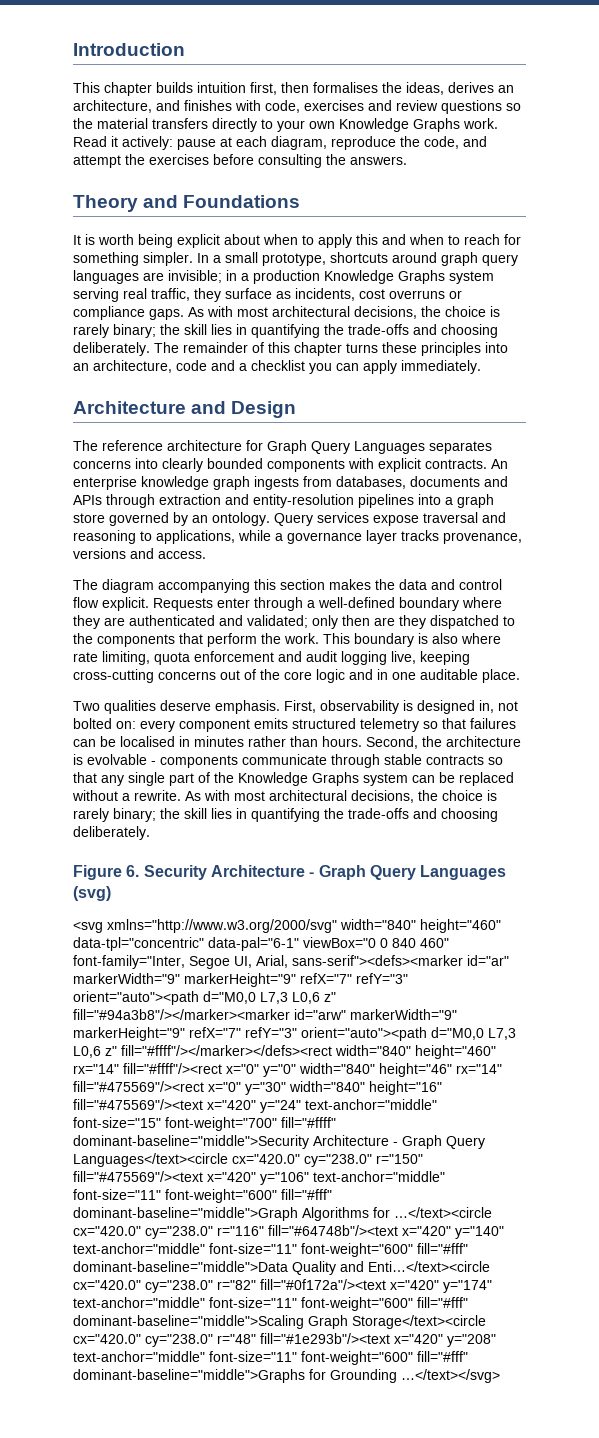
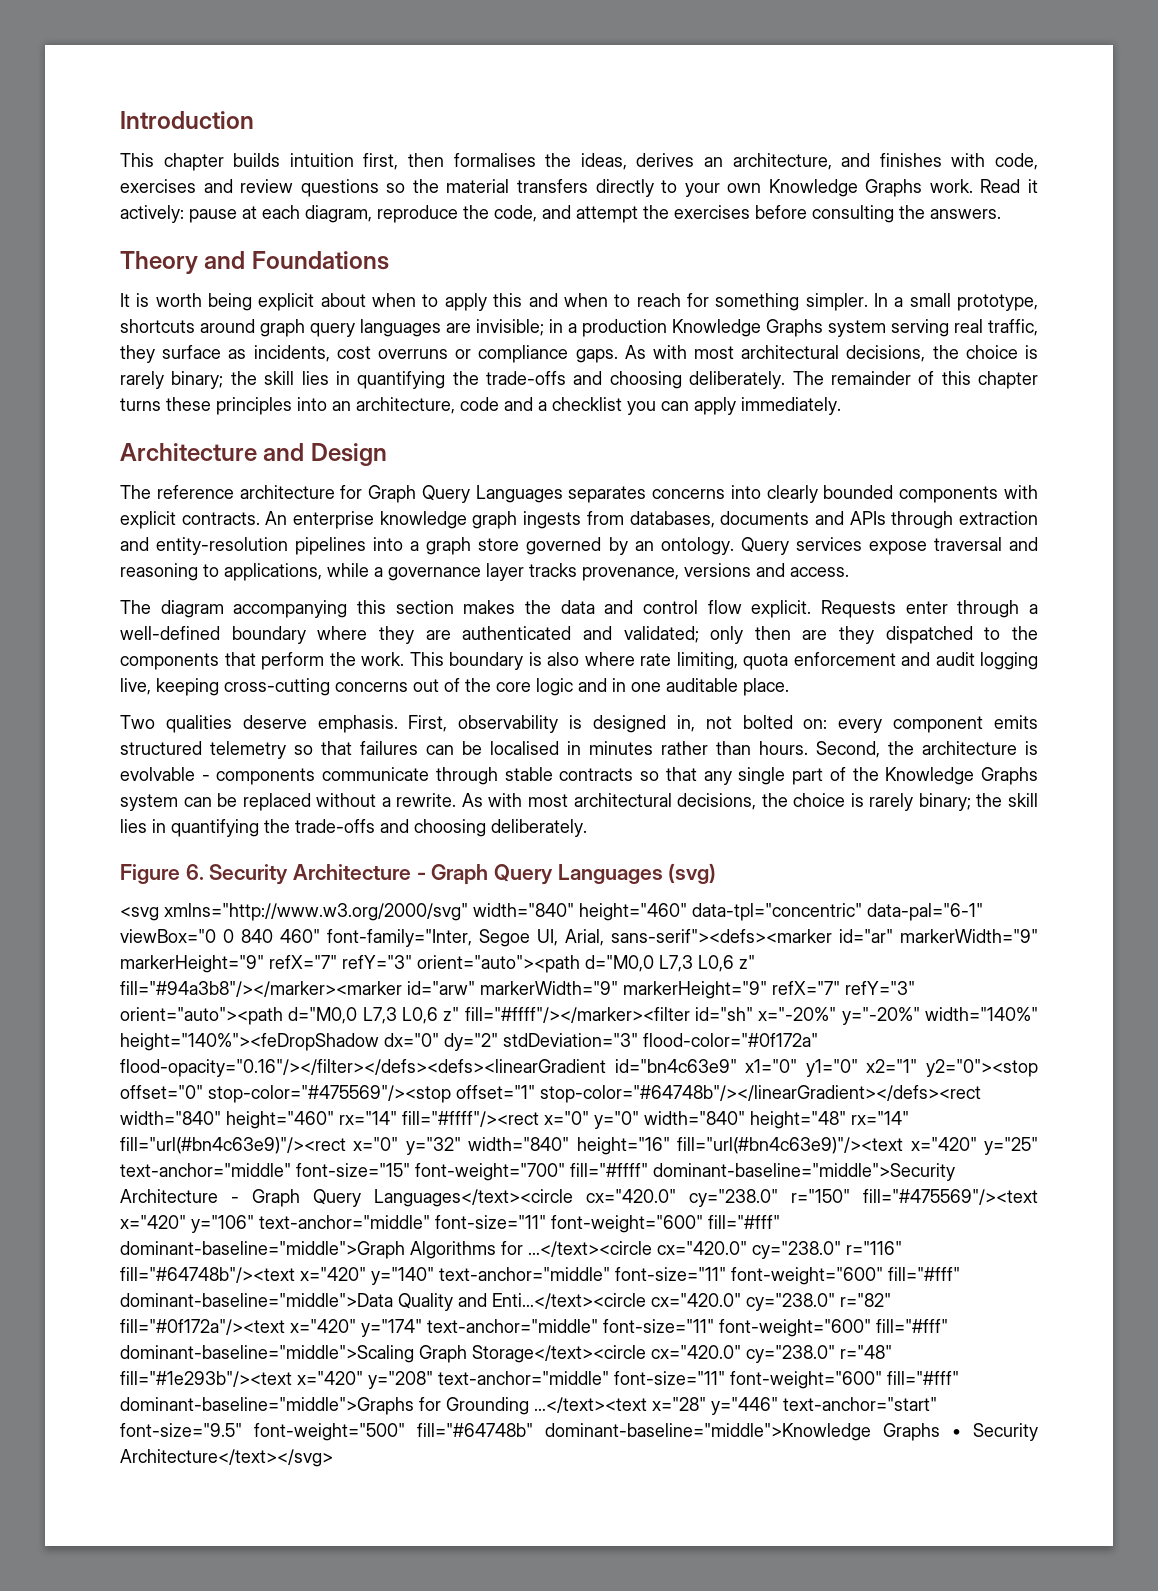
[121,1045,332,1056] fill="#ffff"/></marker></defs><rect -> [464,1007,1038,1025] [120,1033,818,1051] [120,1059,1038,1077] [120,1085,981,1103] fill="#ffff"/></marker><filter id="sh" x="-20%" y="-20%" width="140%" height="140%"><feDropShadow dx="0" dy="2" stdDeviation="3" flood-color="#0f172a" flood-opacity="0.16"/></filter></defs><defs><linearGradient id="bn4c63e9" x1="0" y1="0" x2="1" y2="0"><stop offset="0" stop-color="#475569"/><stop offset="1" stop-color="#64748b"/></linearGradient></defs><rect
[379,1063,502,1077] [73,1081,442,1095] [73,1099,301,1113] height="46" rx="14" fill="#475569"/><rect x="0" y="30" width="840" height="16" fill="#475569"/><text x="420" y="24" -> [750,1111,909,1129] [120,1137,1038,1155] height="48" rx="14" fill="url(#bn4c63e9)"/><rect x="0" y="32" width="840" height="16" fill="url(#bn4c63e9)"/><text x="420" y="25"
[401,1369,500,1383] …</text></svg> -> [534,1397,937,1415] [120,1423,1038,1441] [120,1449,333,1467] …</text><text x="28" y="446" text-anchor="start" font-size="9.5" font-weight="500" fill="#64748b" dominant-baseline="middle">Knowledge Graphs • Security Architecture</text></svg>

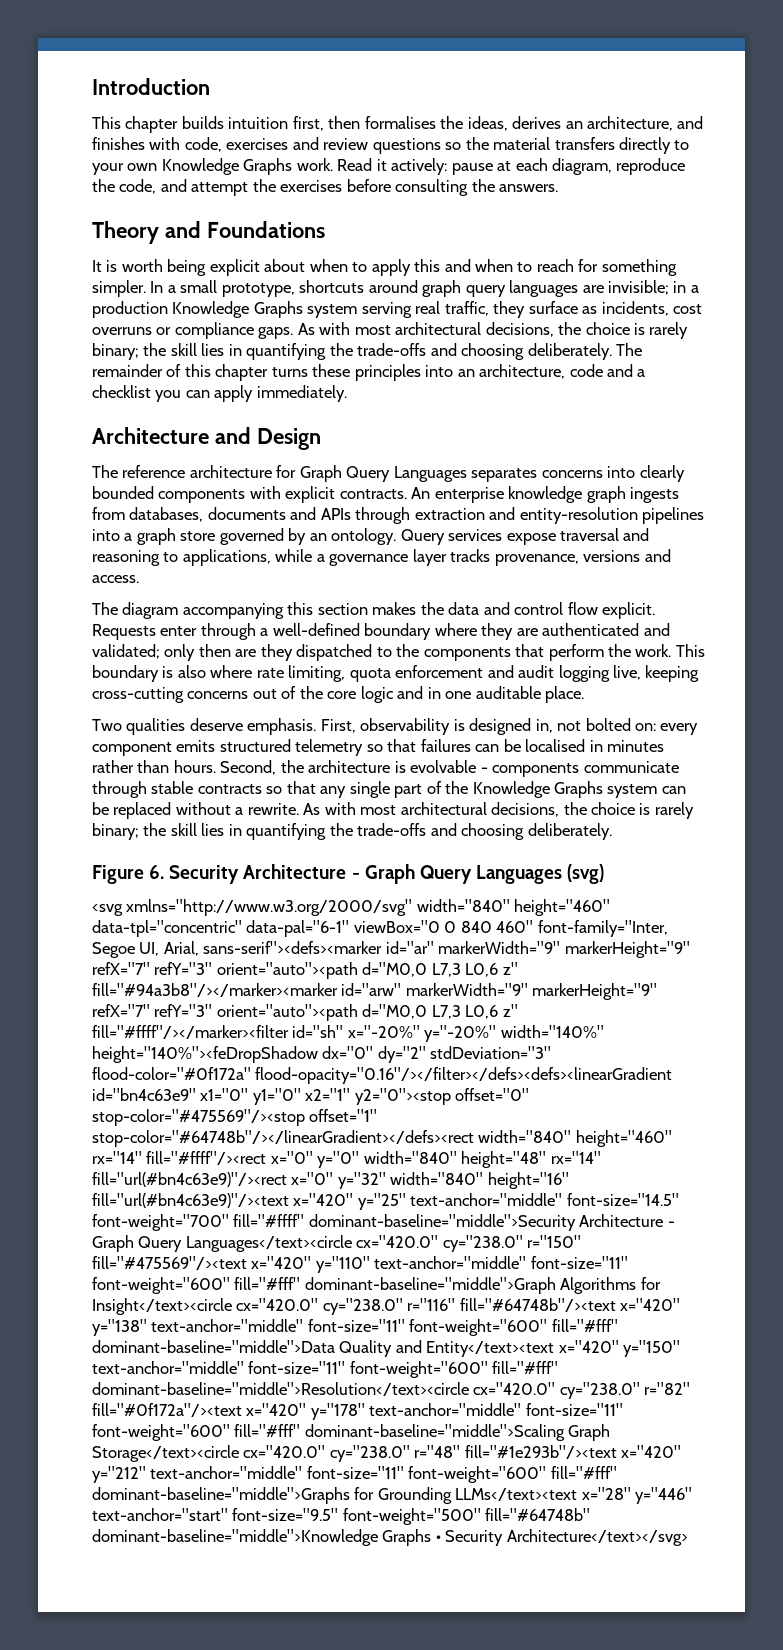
[296,1163,410,1177] font-size="15" -> [566,1193,679,1206] font-size="14.5"
[191,1215,254,1233] y="106" -> [315,1256,370,1273] y="110"
[528,1241,652,1257] …</text><circle -> [92,1298,232,1315] Insight</text><circle
[371,1267,434,1285] y="140" -> [92,1319,147,1336] y="138"
[492,1293,646,1309] Enti…</text><circle -> [426,1340,681,1357] [92,1361,559,1378] [92,1382,469,1396] Entity</text><text x="420" y="150" text-anchor="middle" font-size="11" font-weight="600" fill="#fff" dominant-baseline="middle">Resolution</text><circle
[361,1319,422,1337] y="174" -> [310,1403,365,1420] y="178"
[368,1371,433,1389] y="208" -> [92,1466,146,1483] y="212"
[534,1397,647,1413] …</text><text -> [455,1488,578,1501] LLMs</text><text

